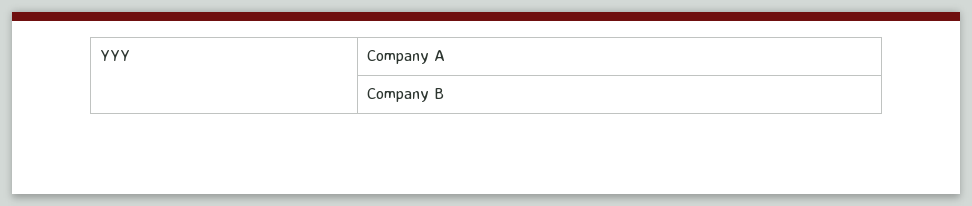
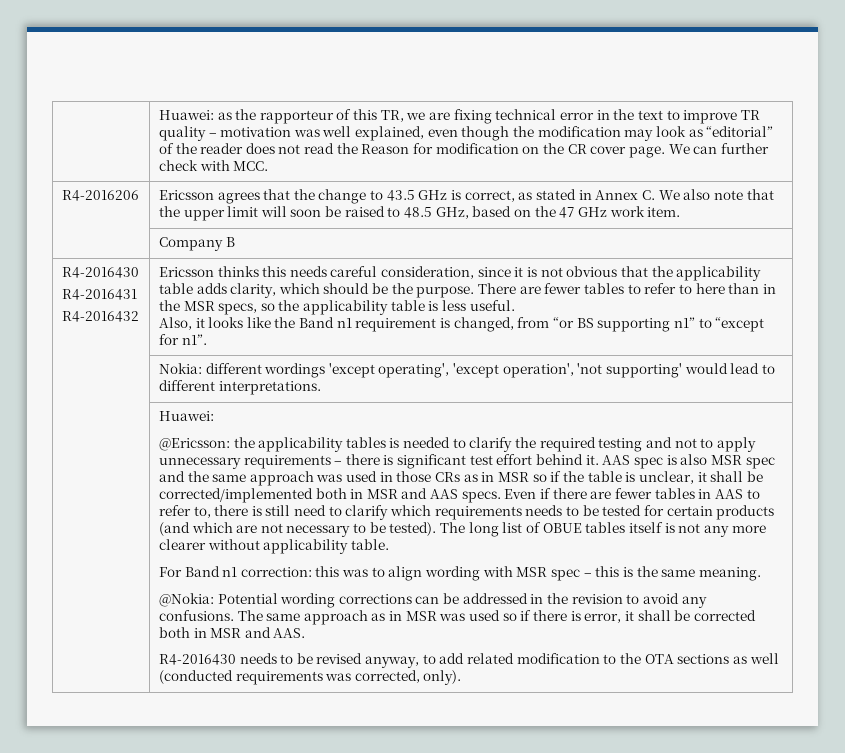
[99,50,130,61] [366,50,445,64] [366,88,444,102] YYY | Company A // | Company B -> [158,109,760,124] [158,126,774,141] [158,143,769,158] [158,160,269,171] [61,190,139,201] [158,189,774,204] [158,206,681,221] [158,237,235,251] [61,267,139,278] [61,289,137,300] [61,311,139,322] [158,266,762,281] [158,283,776,298] [158,300,515,315] [158,317,765,332] [158,334,207,345] [158,363,775,378] [158,380,321,395] [158,411,214,421] [158,437,756,452] [158,454,775,469] [158,471,763,486] [158,488,760,503] [158,505,775,520] [158,522,766,537] [158,539,389,554] [158,566,761,581] [158,593,707,608] [158,610,756,625] [158,627,306,638] [158,653,779,668] [158,670,462,685] | Huawei: as the rapporteur of this TR, we are fixing technical error in the text to improve TR quality – motivation was well explained, even though the modification may look as “editorial” of the reader does not read the Reason for modification on the CR cover page. We can further check with MCC. // R4-2016206 | Ericsson agrees that the change to 43.5 GHz is correct, as stated in Annex C. We also note that the upper limit will soon be raised to 48.5 GHz, based on the 47 GHz work item. // | Company B // R4-2016430 // R4-2016431 // R4-2016432 | Ericsson thinks this needs careful consideration, since it is not obvious that the applicability table adds clarity, which should be the purpose. There are fewer tables to refer to here than in the MSR specs, so the applicability table is less useful. // Also, it looks like the Band n1 requirement is changed, from “or BS supporting n1” to “except for n1”. // | Nokia: different wordings 'except operating', 'except operation', 'not supporting' would lead to different interpretations. // | Huawei: // @Ericsson: the applicability tables is needed to clarify the required testing and not to apply unnecessary requirements – there is significant test effort behind it. AAS spec is also MSR spec and the same approach was used in those CRs as in MSR so if the table is unclear, it shall be corrected/implemented both in MSR and AAS specs. Even if there are fewer tables in AAS to refer to, there is still need to clarify which requirements needs to be tested for certain products (and which are not necessary to be tested). The long list of OBUE tables itself is not any more clearer without applicability table. // For Band n1 correction: this was to align wording with MSR spec – this is the same meaning. // @Nokia: Potential wording corrections can be addressed in the revision to avoid any confusions. The same approach as in MSR was used so if there is error, it shall be corrected both in MSR and AAS. // R4-2016430 needs to be revised anyway, to add related modification to the OTA sections as well (conducted requirements was corrected, only).

